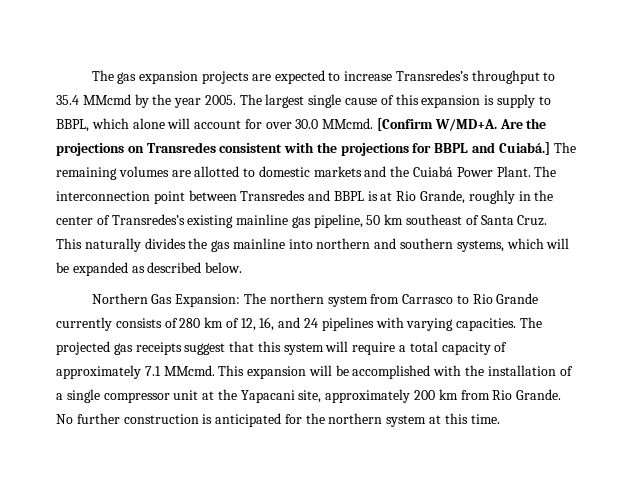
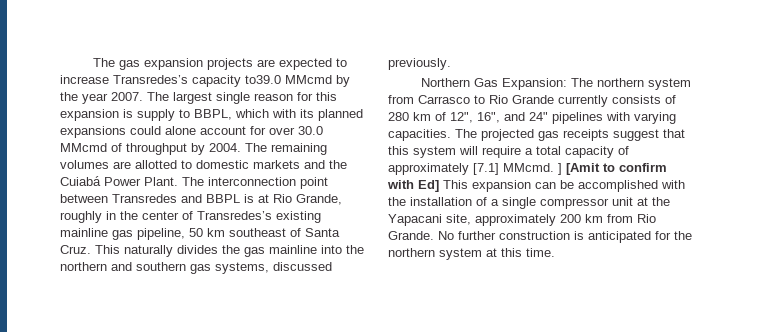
[471,70,556,84] [56,95,79,105] throughput to 35.4 -> [192,75,281,87] capacity to39.0
[204,95,236,105] 2005. -> [111,92,143,101] 2007.
[345,95,394,105] cause of -> [254,92,313,101] reason for
[132,118,547,131] [56,142,550,156] alone will account for over 30.0 MMcmd. [Confirm W/MD+A. Are the projections on Transredes consistent with the projections for BBPL and Cuiabá.] -> [272,109,363,121] [60,126,323,138] [60,143,241,155] with its planned expansions could alone account for over 30.0 MMcmd of throughput by 2004.
(313, 244) none -> [346,245,364,254] the
[456,238,570,252] [56,262,243,276] systems, which will be expanded as described below. -> [190,262,332,274] [388,58,451,70] gas systems, discussed previously.
[240,317,319,331] 12, 16, and 24 -> [450,112,548,123] 12", 16", and 24"
[144,365,215,376] 7.1 MMcmd. -> [473,163,667,175] [387,180,439,192] [7.1] MMcmd. ] [Amit to confirm with Ed]
[308,365,332,376] will -> [535,182,556,189] can

